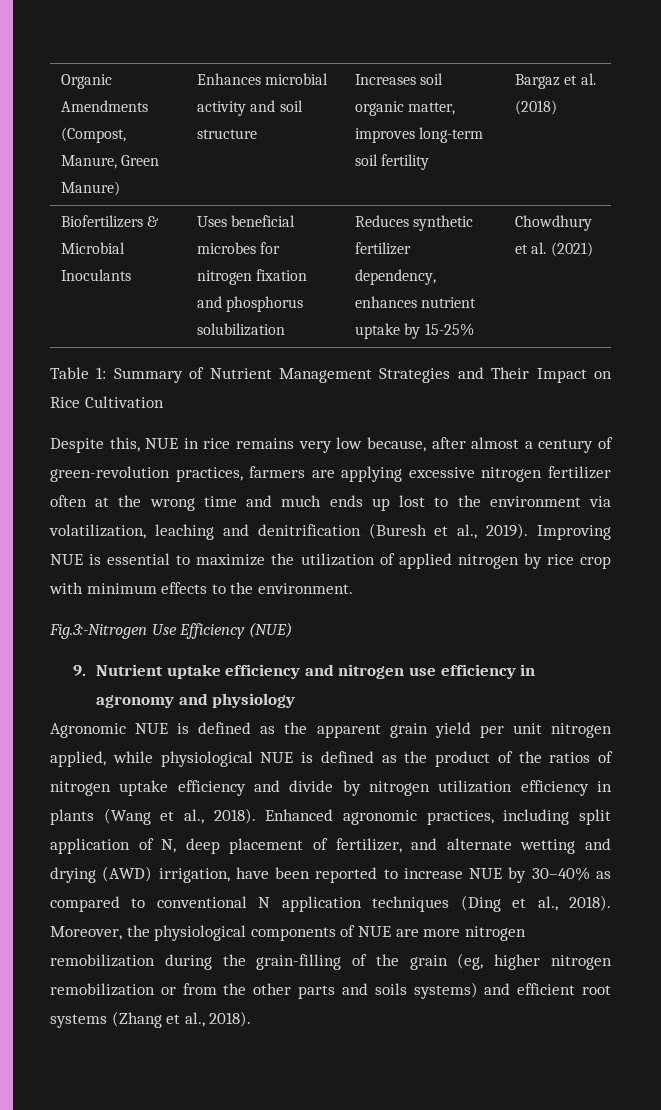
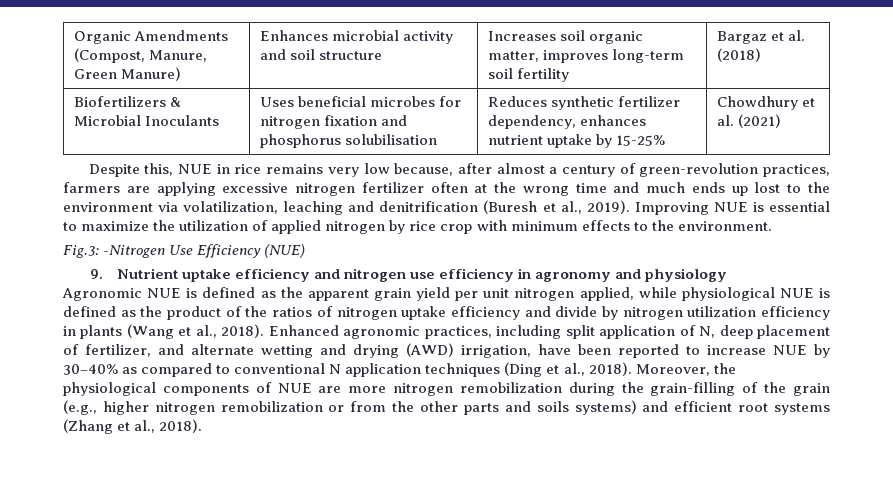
[197,323,286,336] solubilization -> [344,134,437,145] solubilisation
[50,367,612,383] [50,396,164,408] // Table 1: Summary of Nutrient Management Strategies and Their Impact on Rice Cultivation -> (781, 121) none
[49,624,147,639] Fig.3:-Nitrogen -> [63,245,166,258] Fig.3: -Nitrogen
[457,953,484,970] (eg, -> [63,400,97,415] (e.g.,

